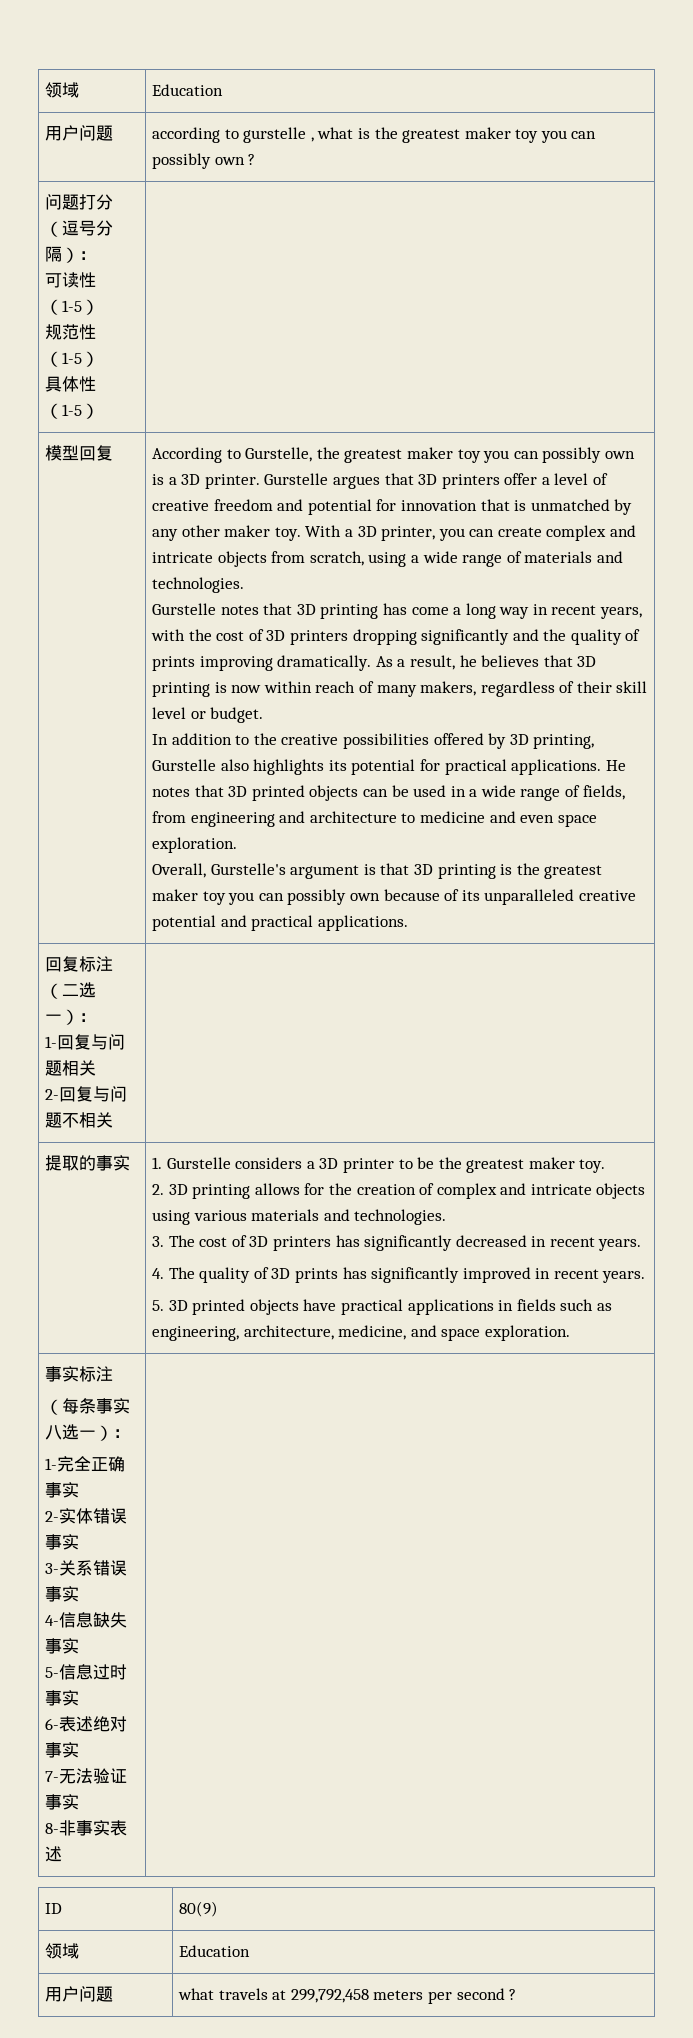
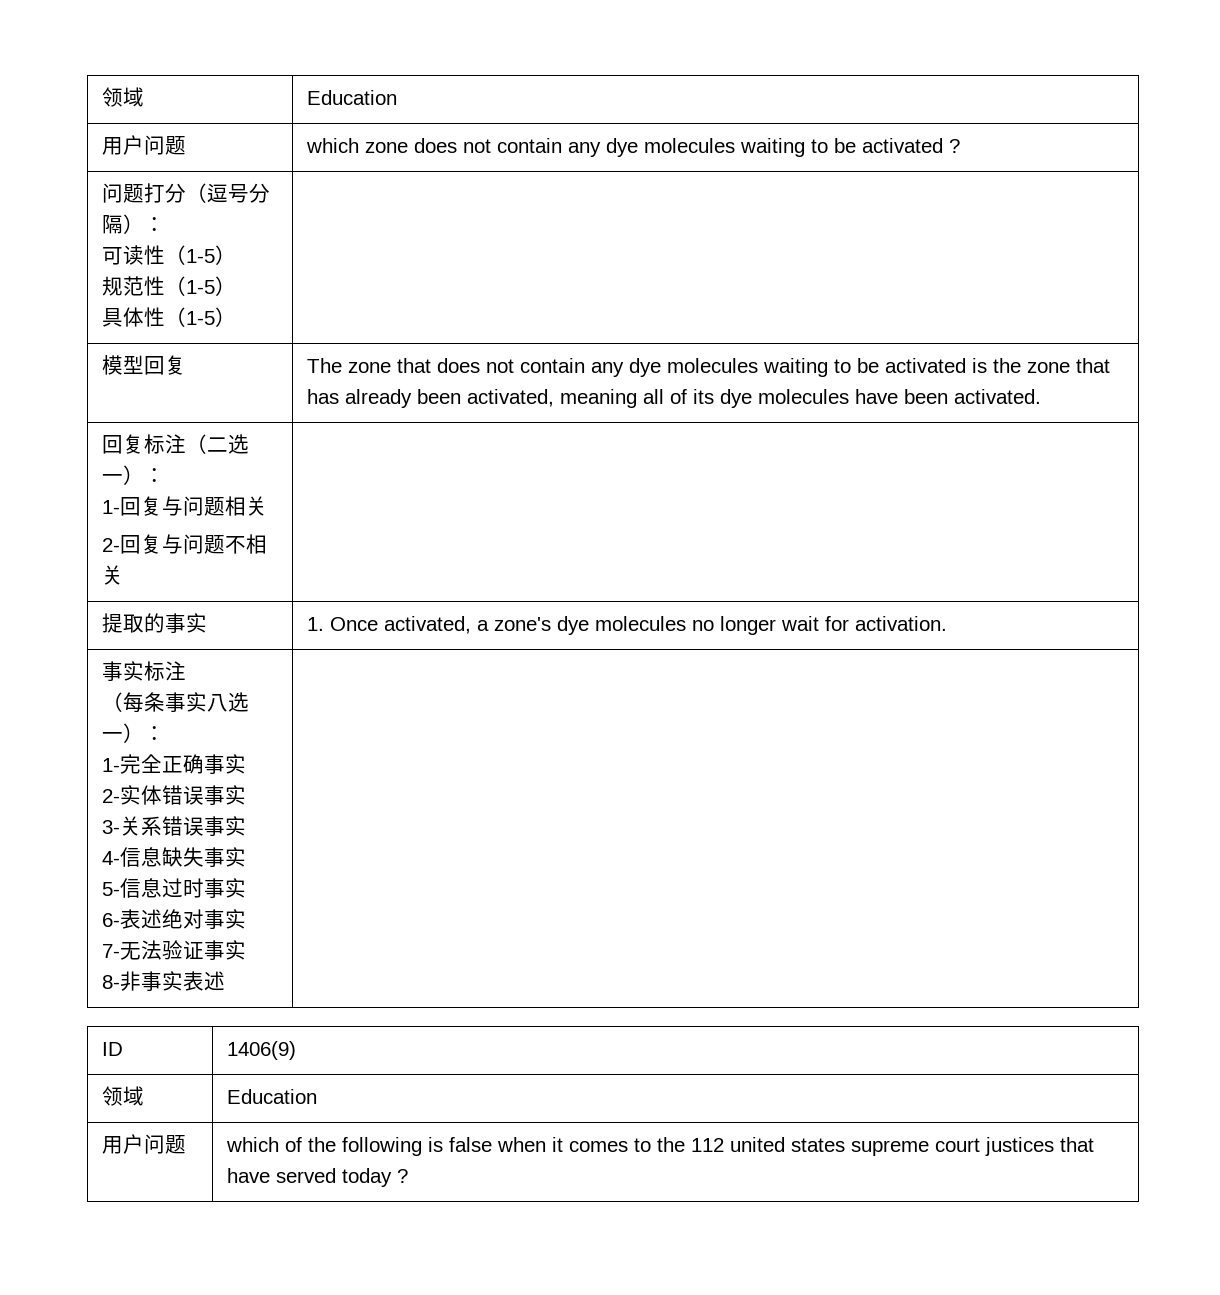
[44,82,79,98] [151,84,223,96] [44,125,113,141] [151,127,597,143] [151,153,245,169] 领域 | Education // 用户问题 | according to gurstelle , what is the greatest maker toy you can possibly own -> [101,87,144,107] [306,90,397,105] [101,135,186,155] [305,138,943,157] 领域 | Education // 用户问题 | which zone does not contain any dye molecules waiting to be activated
[151,447,635,463] [151,473,609,489] [151,499,633,515] [151,525,637,541] [151,551,623,567] [151,577,244,593] [151,603,643,619] [150,629,641,645] [151,655,597,671] [151,681,648,697] [151,707,264,723] [151,733,595,749] [151,759,626,775] [151,785,625,801] [151,811,597,827] [151,837,237,853] [151,863,603,879] [151,889,636,905] [151,915,408,931] According to Gurstelle, the greatest maker toy you can possibly own is a 3D printer. Gurstelle argues that 3D printers offer a level of creative freedom and potential for innovation that is unmatched by any other maker toy. With a 3D printer, you can create complex and intricate objects from scratch, using a wide range of materials and technologies. // Gurstelle notes that 3D printing has come a long way in recent years, with the cost of 3D printers dropping significantly and the quality of prints improving dramatically. As a result, he believes that 3D printing is now within reach of many makers, regardless of their skill level or budget. // In addition to the creative possibilities offered by 3D printing, Gurstelle also highlights its potential for practical applications. He notes that 3D printed objects can be used in a wide range of fields, from engineering and architecture to medicine and even space exploration. // Overall, Gurstelle's argument is that 3D printing is the greatest maker toy you can possibly own because of its unparalleled creative potential and practical applications. -> [306,358,1110,377] [306,389,1041,408] The zone that does not contain any dye molecules waiting to be activated is the zone that has already been activated, meaning all of its dye molecules have been activated.
[166,1157,606,1173] [151,1183,646,1199] [151,1209,447,1225] [151,1235,642,1251] [151,1267,646,1283] [151,1299,612,1315] [151,1325,570,1341] Gurstelle considers a 3D printer to be the greatest maker toy. // 2. 3D printing allows for the creation of complex and intricate objects using various materials and technologies. // 3. The cost of 3D printers has significantly decreased in recent years. // 4. The quality of 3D prints has significantly improved in recent years. // 5. 3D printed objects have practical applications in fields such as engineering, architecture, medicine, and space exploration. -> [329,616,947,635] Once activated, a zone's dye molecules no longer wait for activation.
[178,1901,218,1917] [44,1943,79,1959] [178,1945,250,1957] [44,1986,113,2002] [177,1988,505,2004] 80(9) // 领域 | Education // 用户问题 | what travels at 299,792,458 meters per second -> [226,1041,296,1060] [101,1086,144,1106] [226,1089,317,1104] [101,1134,186,1154] [225,1137,1094,1156] [226,1168,392,1187] 1406(9) // 领域 | Education // 用户问题 | which of the following is false when it comes to the 112 united states supreme court justices that have served today

